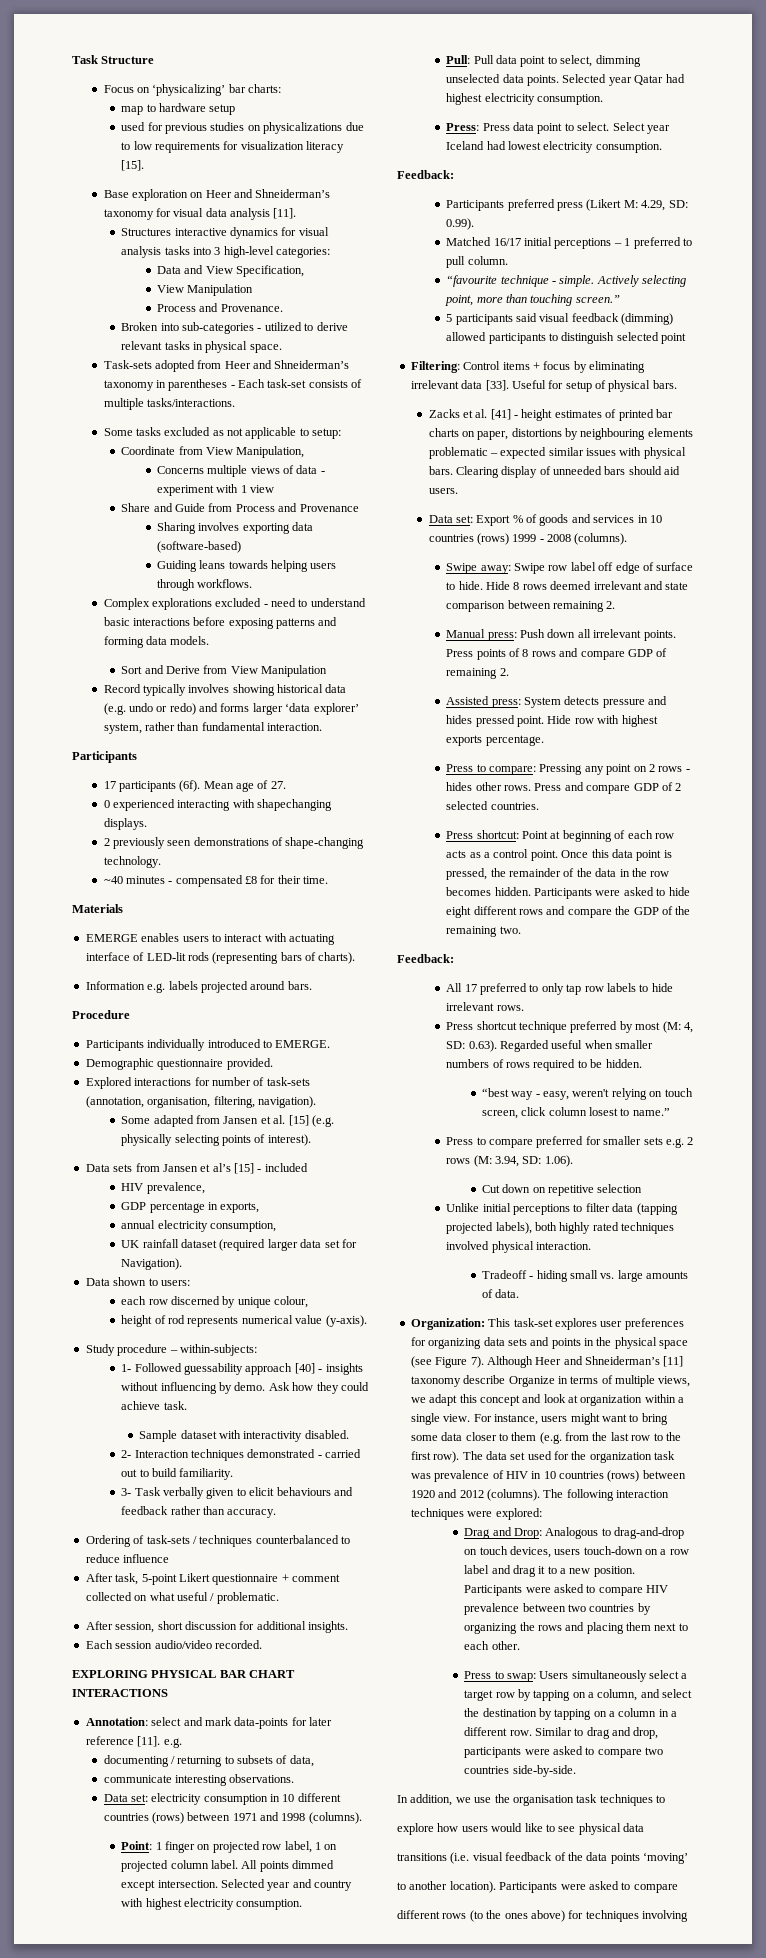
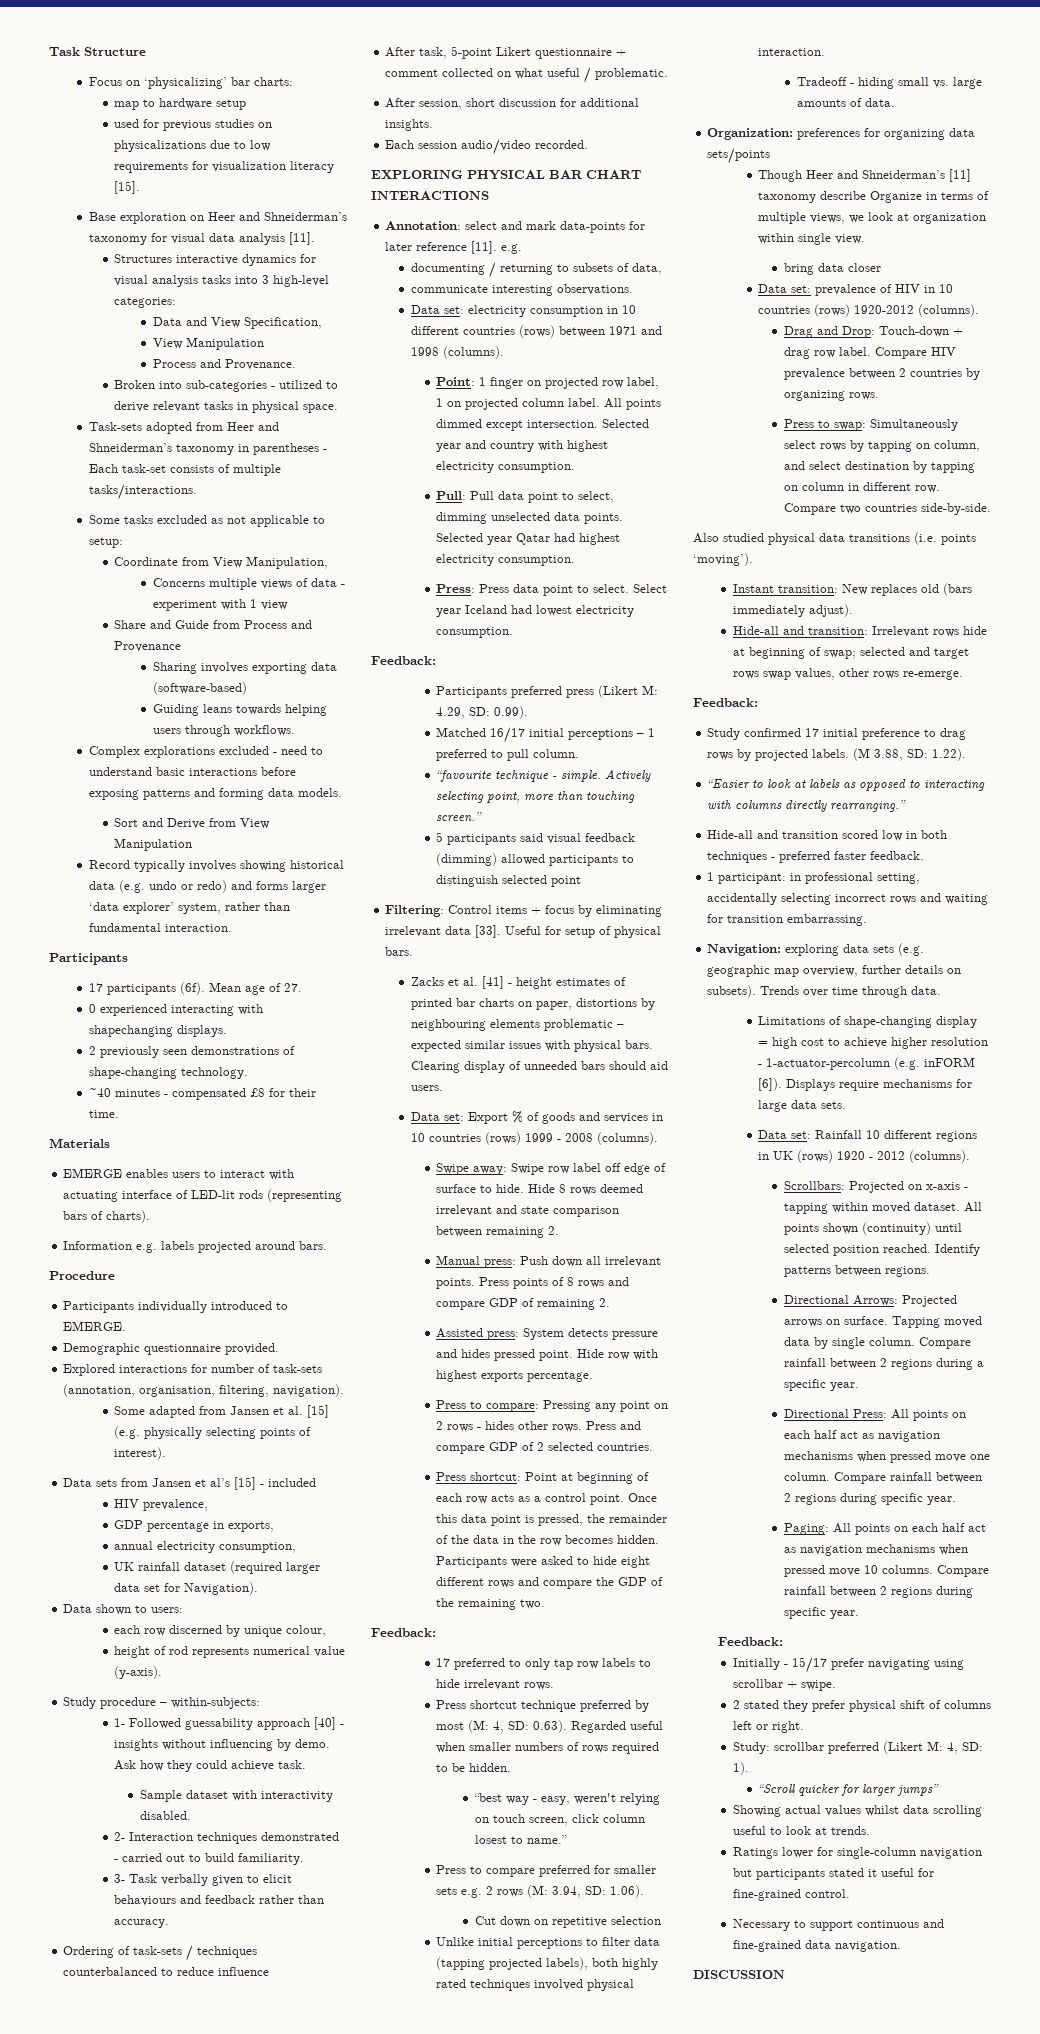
[446,983,463,992] All -> (436, 1632) none
[488,1318,684,1330] [410,1337,689,1349] [410,1356,533,1368] This task-set explores user preferences for organizing data sets and points in the physical space (see Figure 7). Although -> [797,128,976,140] [707,148,771,164] [758,170,803,182] preferences for organizing data sets/points // Though
[429,1394,542,1406] adapt this concept and -> (865, 219) none
[678,1397,685,1403] a -> (795, 238) none
[473,1413,668,1425] [410,1432,681,1444] [410,1451,676,1463] [410,1473,431,1479] For instance, users might want to bring some data closer to them (e.g. from the last row to the first row). The data set used for the organization task was -> [783,263,881,275] [758,284,812,293] // bring data closer // Data set:
[642,1470,686,1479] [410,1489,669,1501] [410,1508,542,1520] [464,1527,685,1539] [464,1546,689,1558] [464,1565,635,1577] [464,1584,643,1596] between 1920 and 2012 (columns). The following interaction techniques were explored: // Drag and Drop: Analogous to drag-and-drop on touch devices, users touch-down on a row label and drag it to a new position. Participants were asked to compare -> [854,304,980,317] [783,326,963,338] [783,347,927,359] 1920-2012 (columns). // Drag and Drop: Touch-down + drag row label. Compare
[567,1604,586,1612] two -> [898,368,906,377] 2
[519,1622,688,1634] [464,1641,520,1650] [464,1670,688,1682] [464,1689,595,1701] the rows and placing them next to each other. // Press to swap: Users simultaneously select a target row by tapping on a -> [848,392,879,400] [783,419,958,431] [783,440,930,452] rows. // Press to swap: Simultaneously select rows by tapping on
[464,1708,480,1717] the -> (841, 465) none
[609,1711,616,1717] a -> (798, 488) none
[671,1711,678,1717] a -> (859, 487) none
[534,1727,659,1739] [464,1746,664,1758] [464,1765,576,1777] [397,1794,665,1806] [397,1823,576,1835] Similar to drag and drop, participants were asked to compare two countries side-by-side. // In addition, we use the organisation task techniques to // explore how users would like to see -> [783,503,991,515] [693,533,764,543] Compare two countries side-by-side. // Also studied
(644, 1827) // -> (845, 537) none
[472,1852,688,1864] [397,1881,678,1893] [397,1910,688,1922] visual feedback of the data points ‘moving’ // to another location). Participants were asked to compare // different rows (to the ones above) for techniques involving -> [941,534,976,545] [693,553,753,566] [732,583,972,596] [732,604,853,617] [732,626,987,637] [732,647,969,659] [732,668,963,680] [693,698,758,707] [707,728,967,740] [707,748,967,761] [707,779,986,791] [707,800,907,812] [707,830,948,841] [707,851,925,863] [707,872,921,884] [707,893,989,905] [707,914,868,926] [707,943,925,956] [707,965,962,977] [707,985,942,998] [758,1016,978,1028] [758,1037,989,1049] [758,1057,976,1070] [758,1078,973,1091] [758,1100,847,1112] [758,1130,978,1142] [758,1150,971,1163] [783,1181,968,1193] [783,1202,982,1214] [783,1222,962,1235] [783,1244,980,1256] [783,1265,930,1277] [783,1295,957,1307] [783,1316,982,1328] [783,1337,971,1349] [783,1358,984,1370] [783,1379,859,1391] [783,1409,966,1421] [783,1430,940,1442] [783,1451,990,1463] [783,1472,982,1484] [783,1493,956,1505] [783,1523,986,1535] [783,1544,968,1556] [783,1565,989,1577] [783,1586,973,1598] [783,1607,859,1619] [718,1637,784,1646] [732,1657,964,1673] [732,1679,836,1691] [732,1700,991,1712] [732,1721,804,1733] [732,1741,983,1754] [732,1762,749,1775] [758,1784,940,1796] [732,1805,982,1817] [732,1826,870,1835] [732,1847,982,1859] [732,1868,934,1880] [732,1889,850,1901] [732,1919,944,1931] [732,1940,901,1952] [693,1970,785,1979] points ‘moving’). // Instant transition: New replaces old (bars immediately adjust). // Hide-all and transition: Irrelevant rows hide at beginning of swap; selected and target rows swap values, other rows re-emerge. // Feedback: // Study confirmed 17 initial preference to drag rows by projected labels. (M 3.88, SD: 1.22). // “Easier to look at labels as opposed to interacting with columns directly rearranging.” // Hide-all and transition scored low in both techniques - preferred faster feedback. // 1 participant: in professional setting, accidentally selecting incorrect rows and waiting for transition embarrassing. // Navigation: exploring data sets (e.g. geographic map overview, further details on subsets). Trends over time through data. // Limitations of shape-changing display = high cost to achieve higher resolution - 1-actuator-percolumn (e.g. inFORM [6]). Displays require mechanisms for large data sets. // Data set: Rainfall 10 different regions in UK (rows) 1920 - 2012 (columns). // Scrollbars: Projected on x-axis - tapping within moved dataset. All points shown (continuity) until selected position reached. Identify patterns between regions. // Directional Arrows: Projected arrows on surface. Tapping moved data by single column. Compare rainfall between 2 regions during a specific year. // Directional Press: All points on each half act as navigation mechanisms when pressed move one column. Compare rainfall between 2 regions during specific year. // Paging: All points on each half act as navigation mechanisms when pressed move 10 columns. Compare rainfall between 2 regions during specific year. // Feedback: // Initially - 15/17 prefer navigating using scrollbar + swipe. // 2 stated they prefer physical shift of columns left or right. // Study: scrollbar preferred (Likert M: 4, SD: 1). // “Scroll quicker for larger jumps” // Showing actual values whilst data scrolling useful to look at trends. // Ratings lower for single-column navigation but participants stated it useful for fine-grained control. // Necessary to support continuous and fine-grained data navigation. // DISCUSSION

